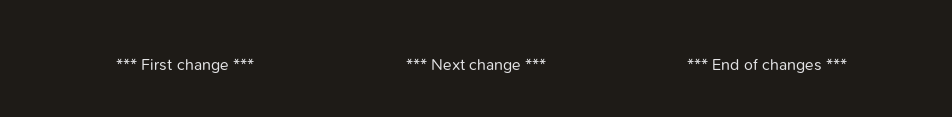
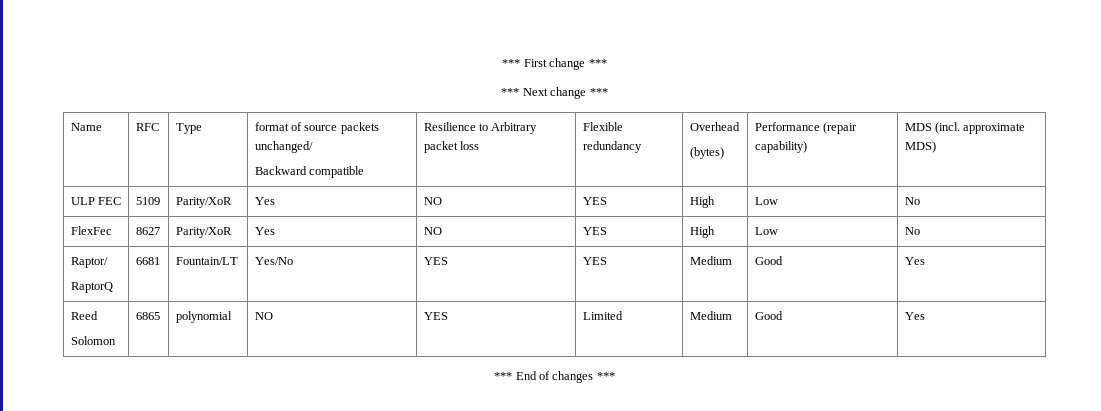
(547, 64) none -> [70,123,102,131] [135,123,159,131] [175,123,202,134] [254,122,379,134] [254,141,313,153] [254,166,365,178] [423,122,538,134] [423,141,480,153] [582,122,623,131] [582,141,642,153] [689,122,740,131] [689,147,724,159] [754,122,858,134] [754,141,807,153] [904,122,1026,134] [904,141,936,153] [70,197,122,205] [135,197,160,205] [175,197,232,208] [254,197,275,205] [423,197,442,205] [582,197,607,205] [689,196,715,208] [754,197,778,205] [904,197,920,205] [70,226,112,235] [135,227,160,235] [175,227,232,238] [254,227,275,235] [423,227,442,235] [582,227,607,235] [689,226,715,238] [754,227,778,235] [904,227,920,235] [70,257,108,268] [70,282,113,293] [135,257,160,265] [175,257,238,265] [254,257,293,265] [423,257,448,265] [582,257,607,265] [689,256,732,265] [754,256,783,265] [904,257,925,265] [70,311,98,320] [70,336,116,345] [135,312,160,320] [175,311,232,323] [254,312,273,320] [423,312,448,320] [582,311,623,320] [689,311,732,320] [754,311,783,320] [904,312,925,320] // Name | RFC | Type | format of source packets unchanged/ // Backward compatible | Resilience to Arbitrary packet loss | Flexible redundancy | Overhead // (bytes) | Performance (repair capability) | MDS (incl. approximate MDS) // ULP FEC | 5109 | Parity/XoR | Yes | NO | YES | High | Low | No // FlexFec | 8627 | Parity/XoR | Yes | NO | YES | High | Low | No // Raptor/ // RaptorQ | 6681 | Fountain/LT | Yes/No | YES | YES | Medium | Good | Yes // Reed // Solomon | 6865 | polynomial | NO | YES | Limited | Medium | Good | Yes

